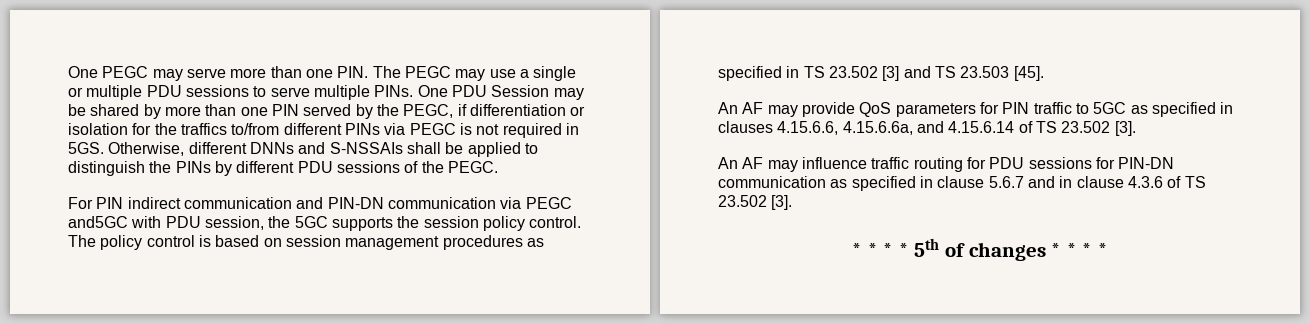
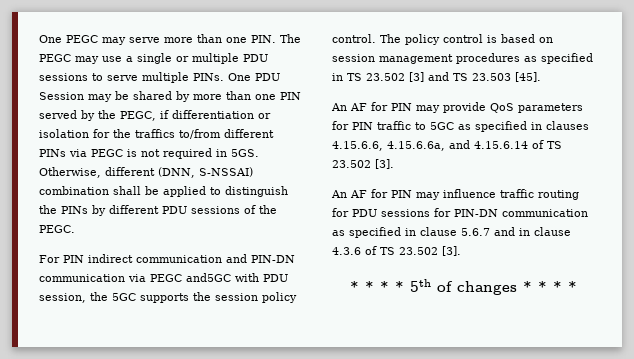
[249,142,403,154] DNNs and S-NSSAIs -> [158,167,253,178] [39,186,109,195] (DNN, S-NSSAI) combination
(764, 108) none -> [371,102,412,111] for PIN
(764, 163) none -> [371,189,412,198] for PIN

